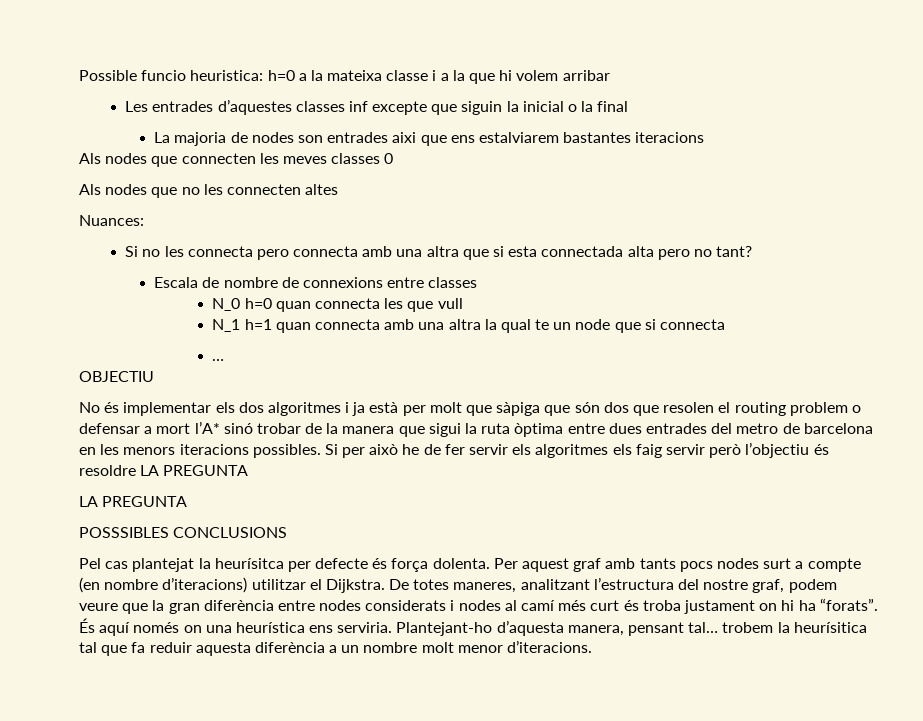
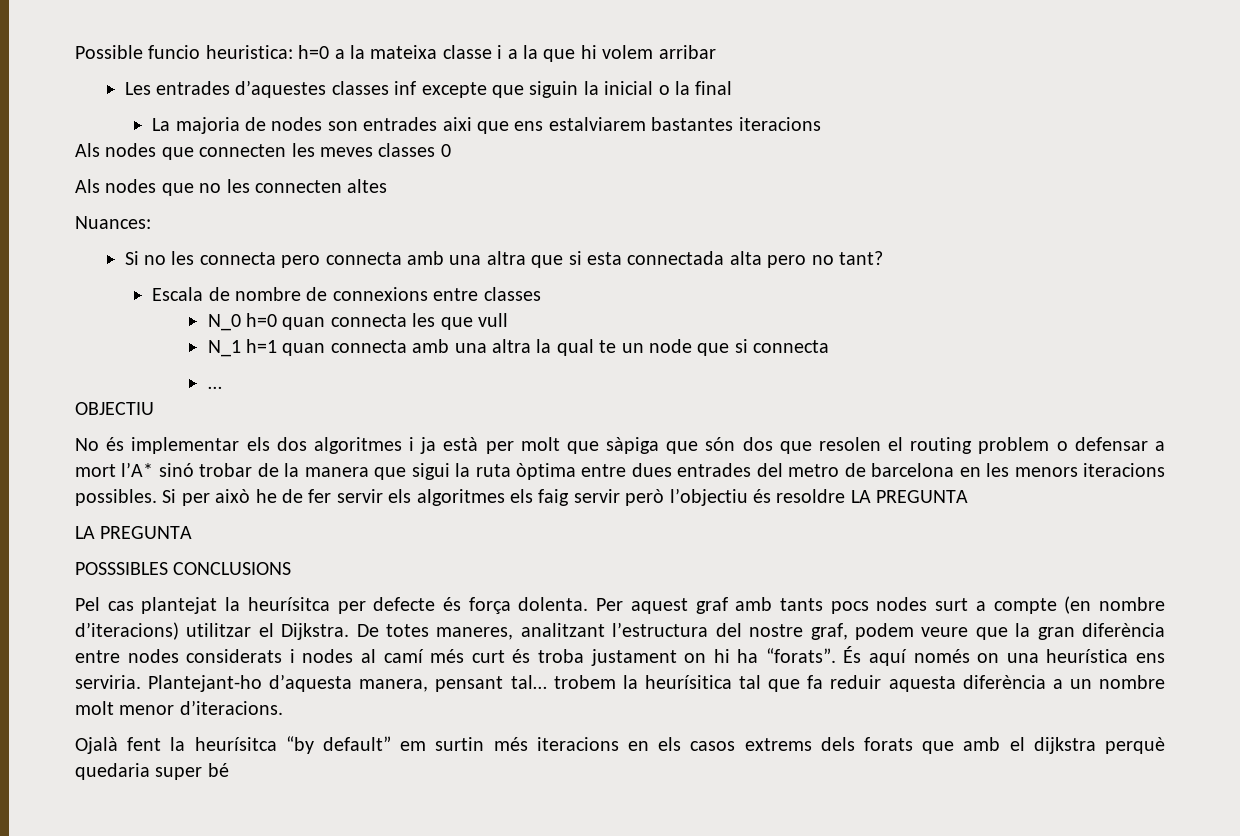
(593, 646) none -> [75,736,1166,754] [75,763,229,780] // Ojalà fent la heurísitca “by default” em surtin més iteracions en els casos extrems dels forats que amb el dijkstra perquè quedaria super bé

